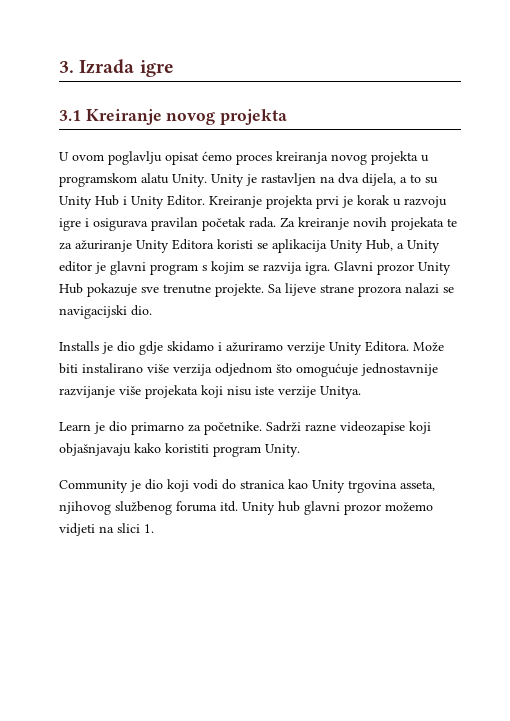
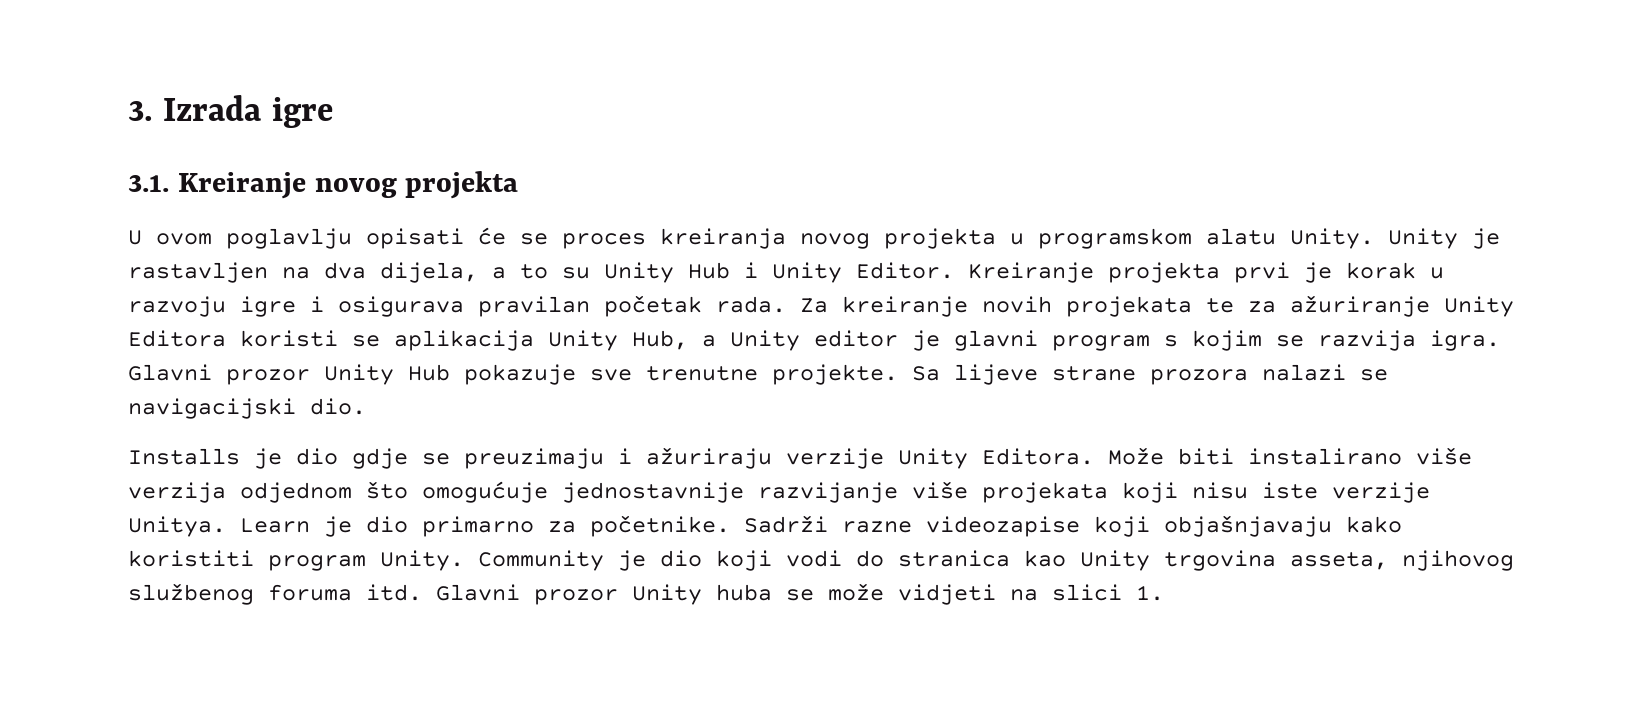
[59,110,81,121] 3.1 -> [128,175,169,192] 3.1.
[165,151,232,165] opisat ćemo -> [366,227,548,249] opisati će se
[167,341,283,352] skidamo i ažuriramo -> [422,447,772,469] se preuzimaju i ažuriraju
(361, 392) // -> (226, 526) none
(300, 450) // -> (464, 560) none
[242,501,433,515] Unity hub glavni prozor možemo -> [436,583,884,605] Glavni prozor Unity huba se može

